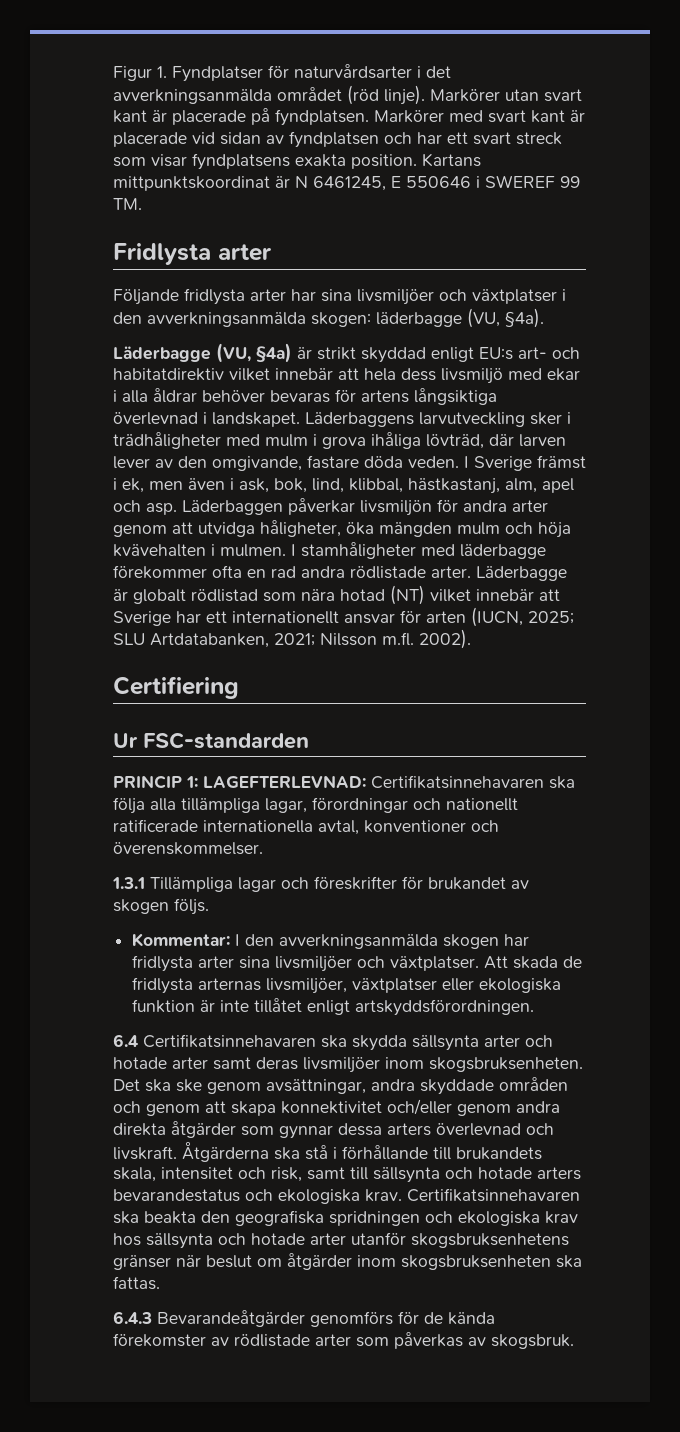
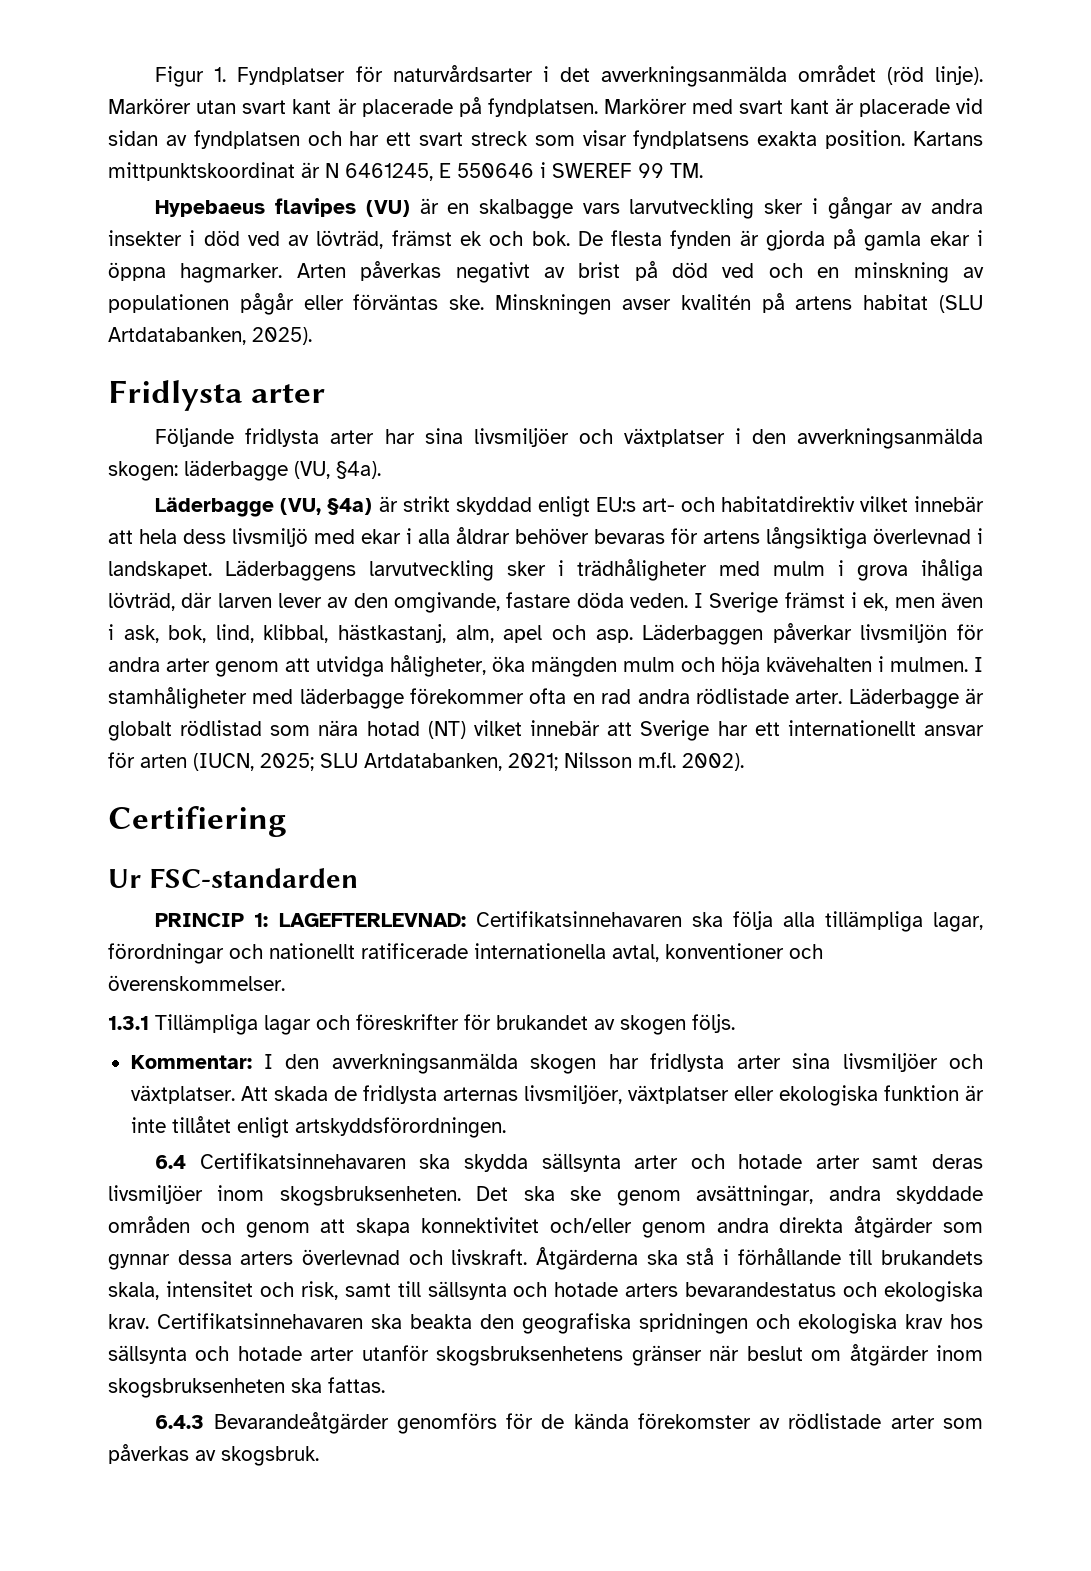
(142, 204) none -> [155,197,983,219] [108,229,984,251] [108,261,984,283] [108,293,984,315] [108,327,312,345] // Hypebaeus flavipes (VU) är en skalbagge vars larvutveckling sker i gångar av andra insekter i död ved av lövträd, främst ek och bok. De flesta fynden är gjorda på gamla ekar i öppna hagmarker. Arten påverkas negativt av brist på död ved och en minskning av populationen pågår eller förväntas ske. Minskningen avser kvalitén på artens habitat (SLU Artdatabanken, 2025).

